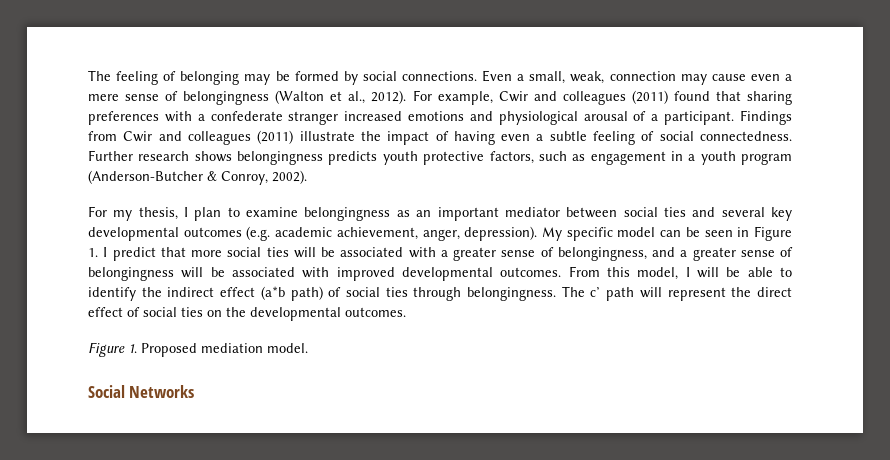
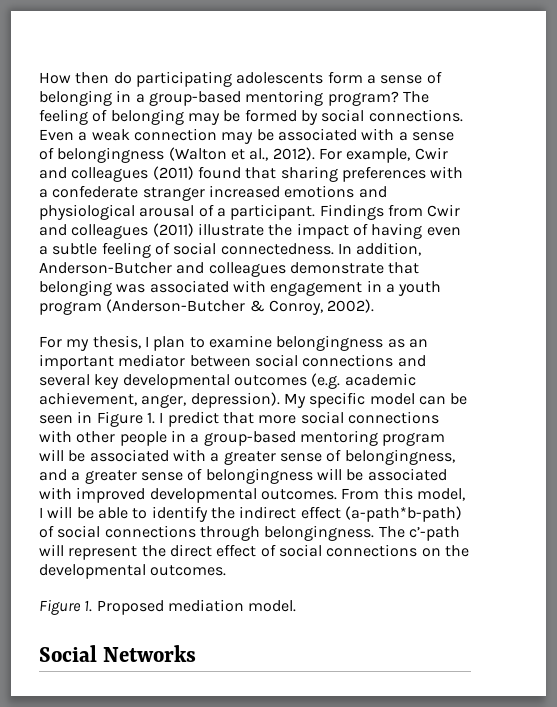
(88, 75) none -> [39,71,442,87] [39,90,399,106] How then do participating adolescents form a sense of belonging in a group-based mentoring program?
[529,71,792,85] [88,94,119,101] small, weak, connection may cause even a mere -> [91,128,408,144] weak connection may be associated with a
[88,150,586,165] Further research shows belongingness predicts youth protective factors, such as -> [337,242,422,256] [39,262,420,277] [39,280,266,296] In addition, Anderson-Butcher and colleagues demonstrate that belonging was associated with
[663,207,686,217] ties -> [302,354,394,367] connections
[266,247,289,257] ties -> [347,411,439,424] [39,430,446,446] connections with other people in a group-based mentoring program
[260,286,408,301] (a*b path) of social ties -> [344,506,462,522] [39,525,196,538] (a-path*b-path) of social connections
[590,287,635,301] c’ path -> [408,526,460,541] c’-path
[181,307,203,317] ties -> [326,544,418,557] connections

